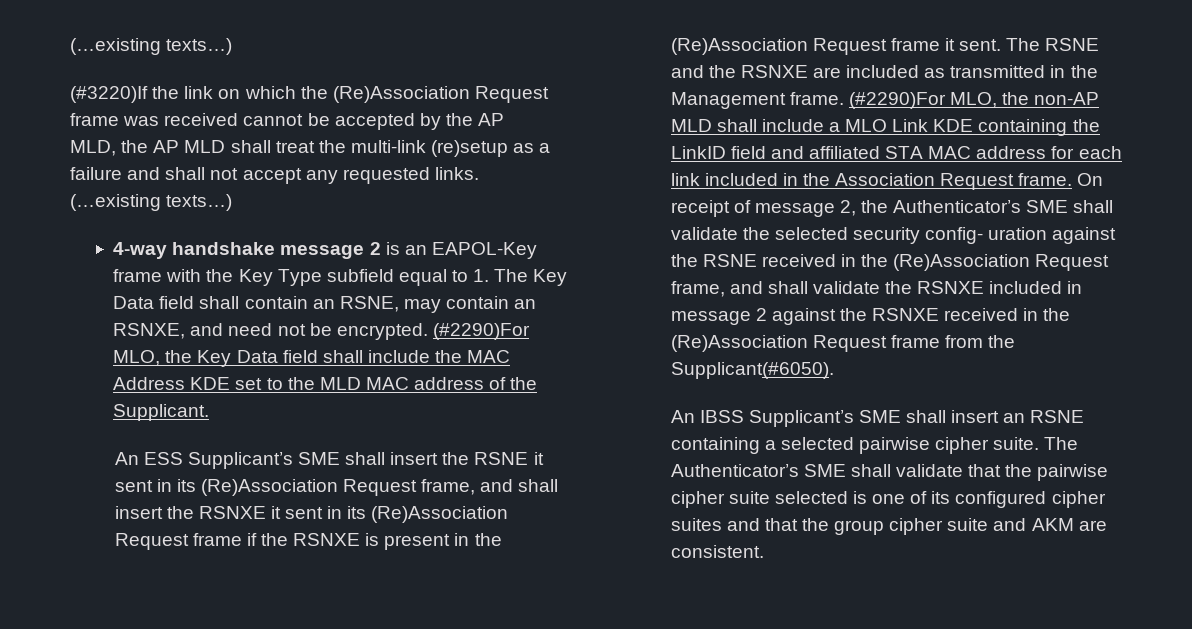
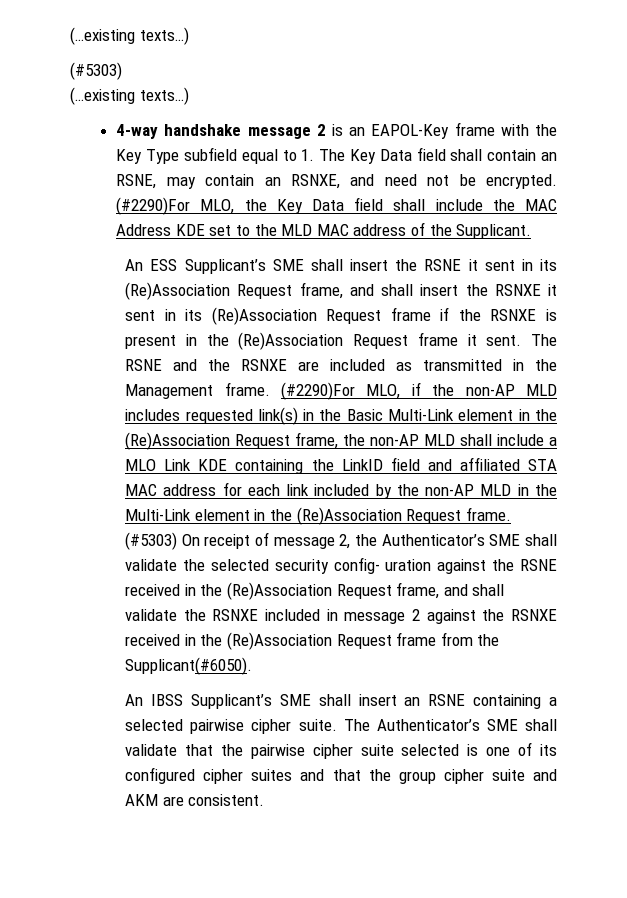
[70,38,233,55] [70,86,549,103] [70,113,505,130] [70,140,551,157] [70,167,479,184] (…existing texts…) // (#3220)If the link on which the (Re)Association Request frame was received cannot be accepted by the AP // MLD, the AP MLD shall treat the multi-link (re)setup as a failure and shall not accept any requested links. -> [70,27,189,45] [70,62,122,80] (…existing texts…) // (#5303)
(997, 100) none -> [411,382,557,396] [125,407,557,425] [125,432,339,450] if the non-AP MLD includes requested link(s) in the Basic Multi-Link element in the (Re)Association Request frame,
[782,173,936,186] in the Association -> [375,484,558,499] [125,507,402,525] by the non-AP MLD in the Multi-Link element in the (Re)Association
(1073, 179) none -> [125,532,178,550] (#5303)

